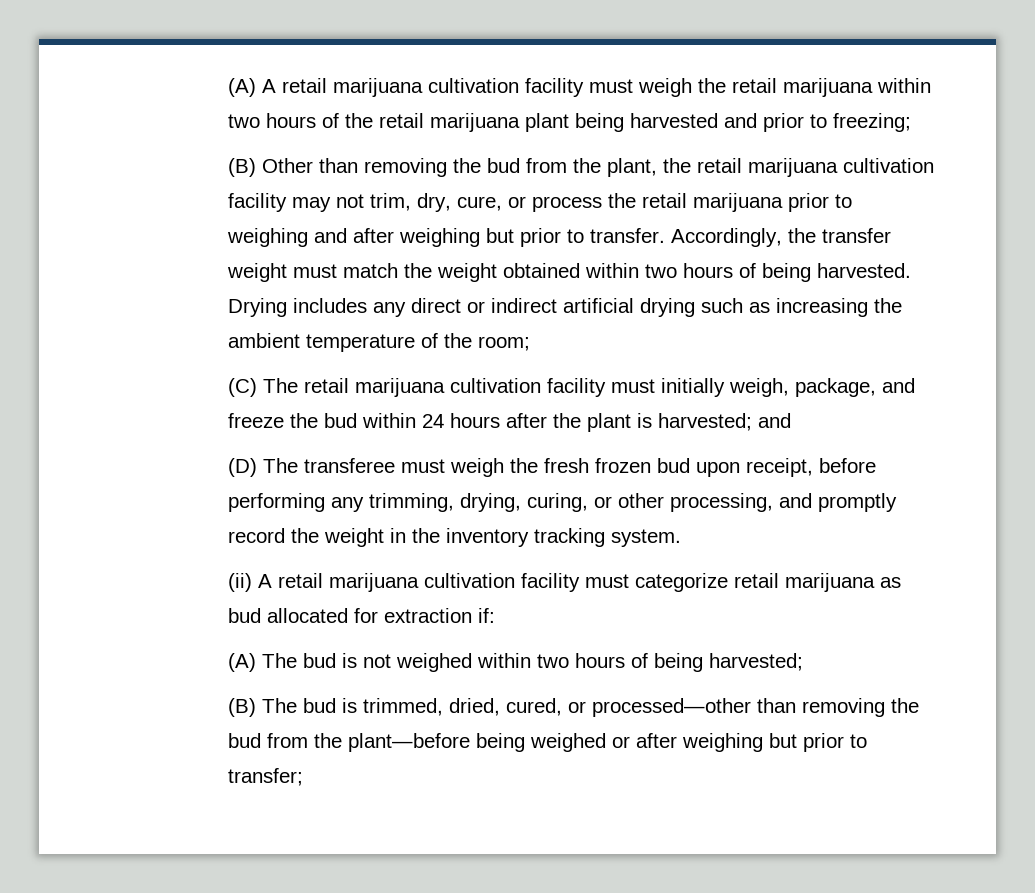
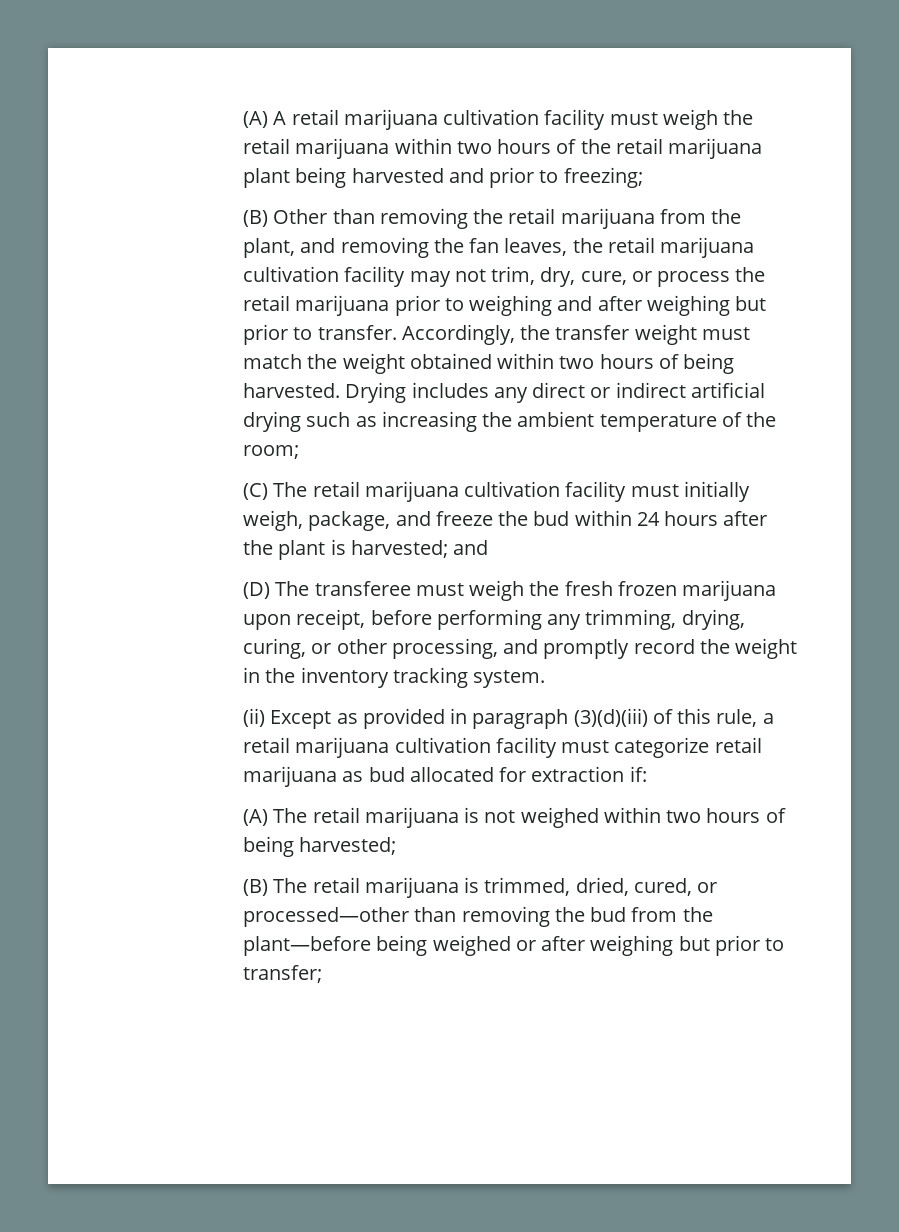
[487,158,521,173] bud -> [508,208,655,229] retail marijuana
(658, 167) none -> [300,237,568,258] and removing the fan leaves,
[657,458,691,473] bud -> [682,580,777,601] marijuana
[258,574,273,588] A -> [270,708,774,729] Except as provided in paragraph (3)(d)(iii) of this rule, a
[303,653,337,668] bud -> [312,807,459,828] retail marijuana
[303,698,337,713] bud -> [312,877,459,898] retail marijuana

